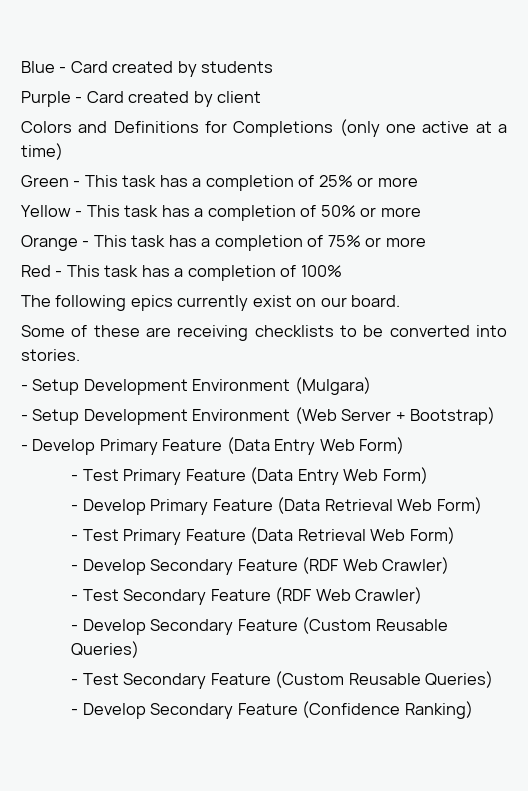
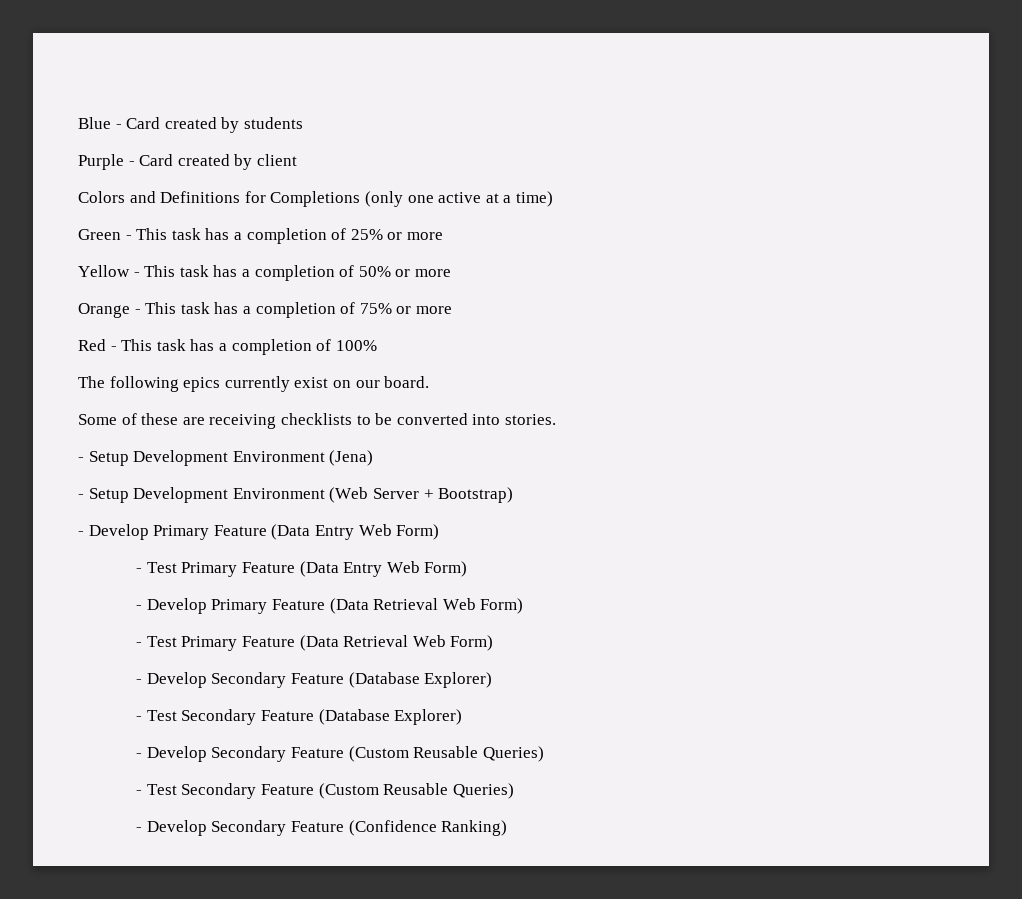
[294,377,371,395] (Mulgara) -> [329,450,374,466] (Jena)
[302,557,450,574] [71,587,423,605] (RDF Web Crawler) // - Test Secondary Feature (RDF Web Crawler) -> [348,672,493,688] [136,709,463,725] (Database Explorer) // - Test Secondary Feature (Database Explorer)

